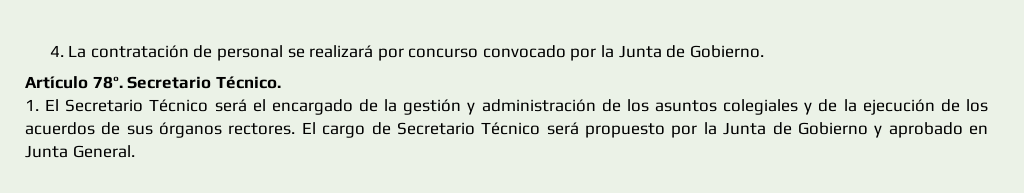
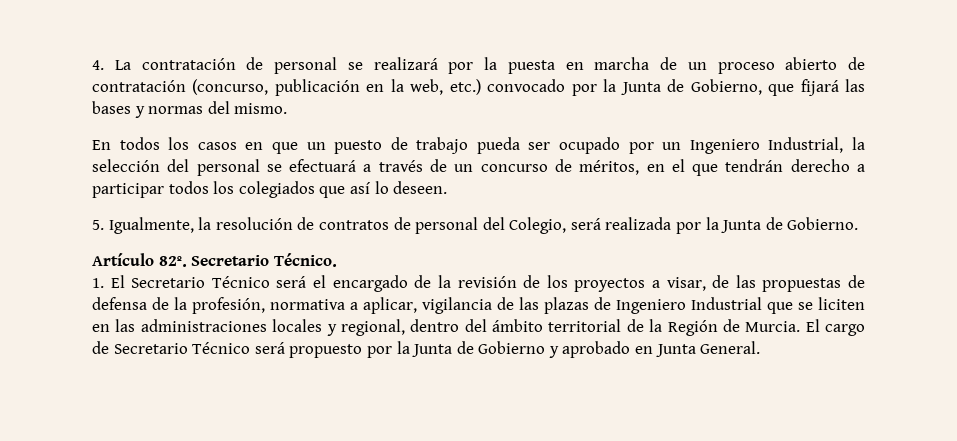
[408,45,566,58] concurso convocado -> [484,57,865,74] [92,79,865,96] [92,101,288,118] [92,137,866,154] [92,159,865,176] [92,181,448,198] [92,217,672,234] la puesta en marcha de un proceso abierto de contratación (concurso, publicación en la web, etc.) convocado por la Junta de Gobierno, que fijará las bases y normas del mismo. // En todos los casos en que un puesto de trabajo pueda ser ocupado por un Ingeniero Industrial, la selección del personal se efectuará a través de un concurso de méritos, en el que tendrán derecho a participar todos los colegiados que así lo deseen. // 5. Igualmente, la resolución de contratos de personal del Colegio, será realizada
[92,76,123,89] 78º. -> [158,256,187,267] 82º.
[403,99,988,115] [25,122,296,138] gestión y administración de los asuntos colegiales y de la ejecución de los acuerdos de sus órganos rectores. -> [457,275,865,292] [92,297,865,314] [92,319,801,336] revisión de los proyectos a visar, de las propuestas de defensa de la profesión, normativa a aplicar, vigilancia de las plazas de Ingeniero Industrial que se liciten en las administraciones locales y regional, dentro del ámbito territorial de la Región de Murcia.

